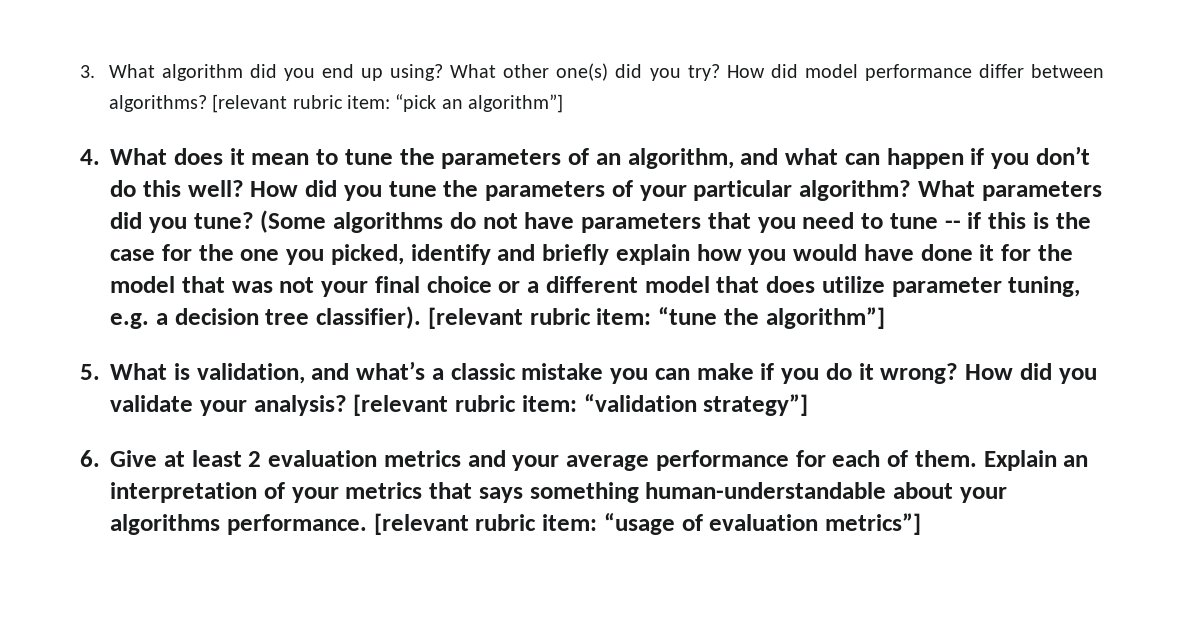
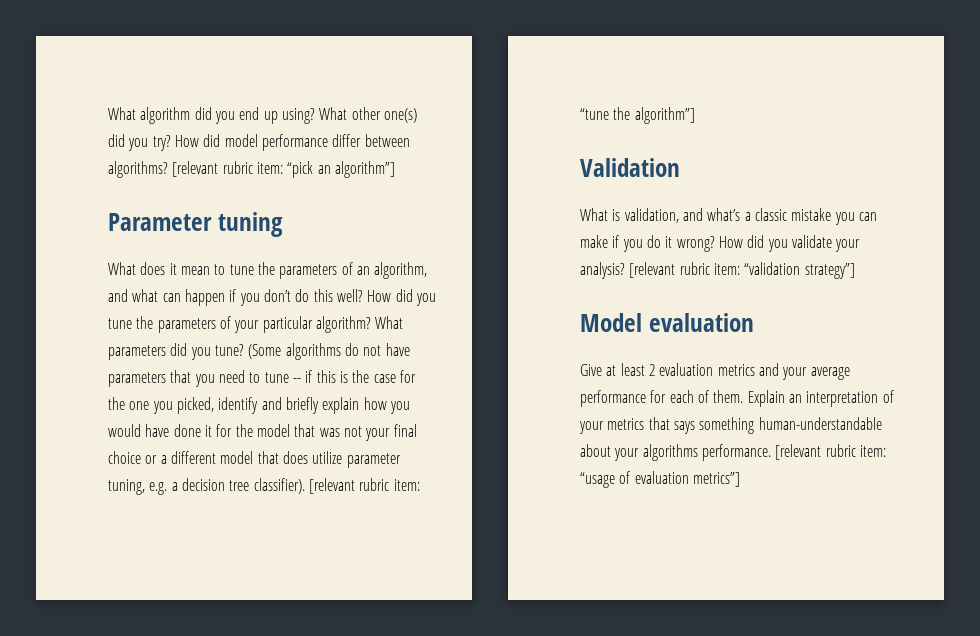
[80,65,95,78] 3. -> (108, 113) none
[80,149,100,165] 4. -> [108,212,283,237] Parameter tuning //
[80,364,100,380] 5. -> [580,158,680,177] Validation //
[80,450,100,467] 6. -> [580,313,754,332] Model evaluation //

